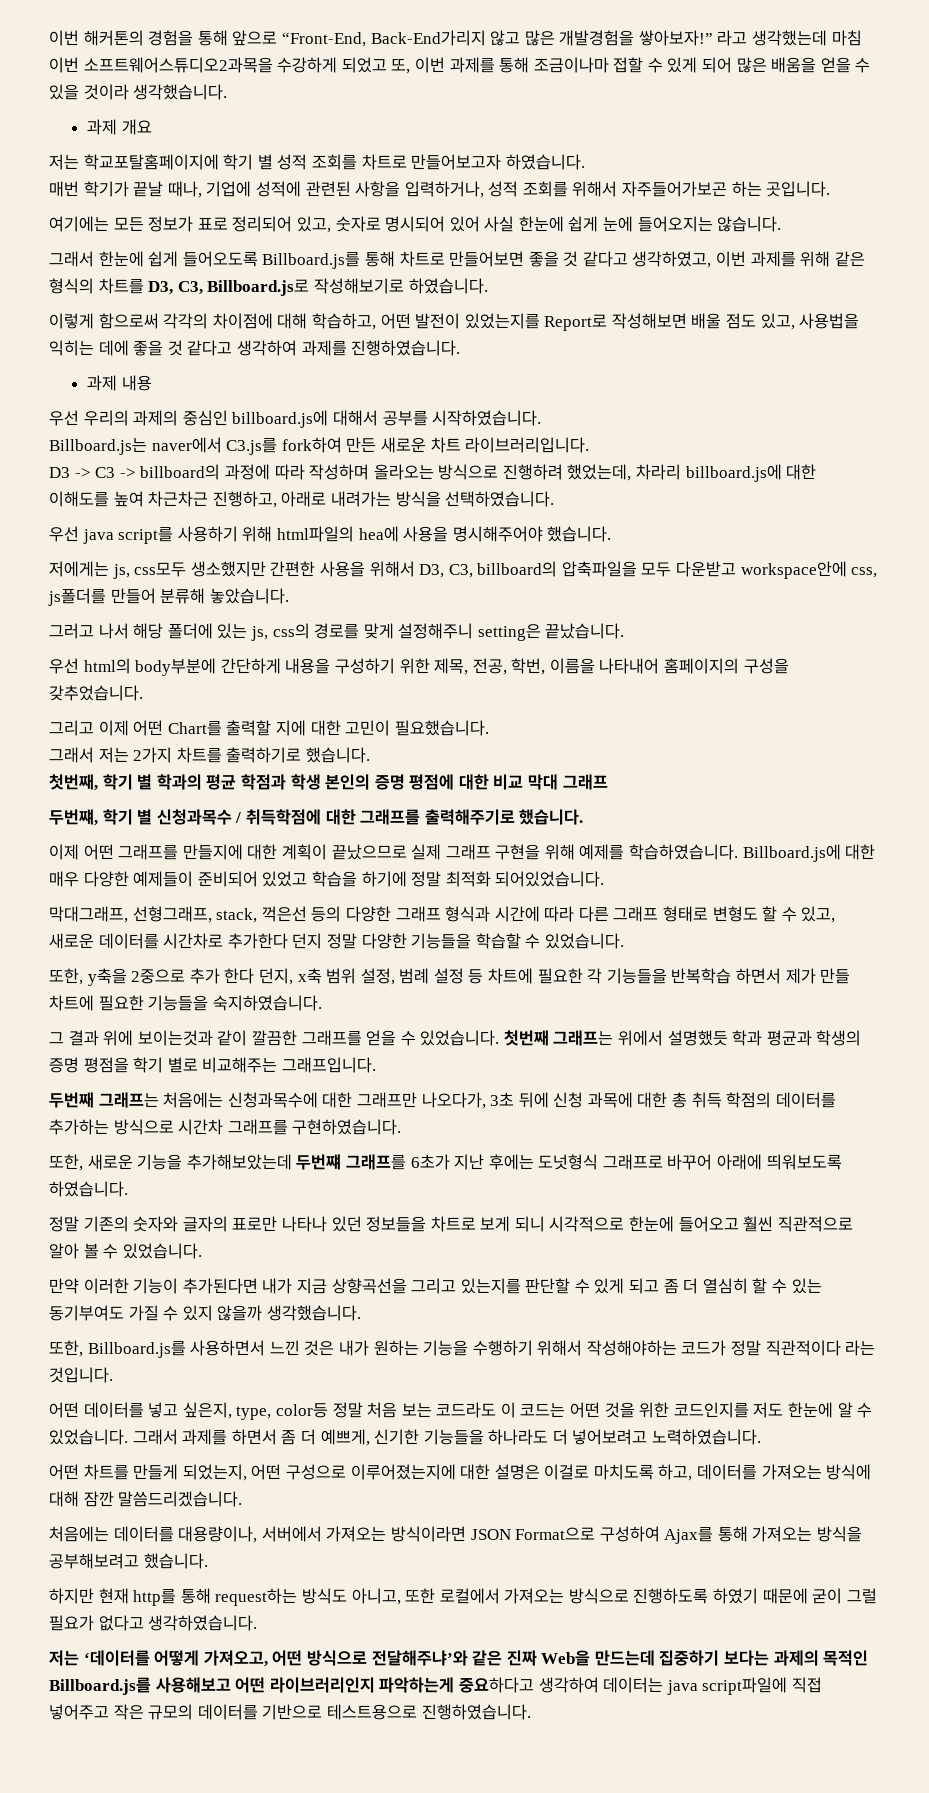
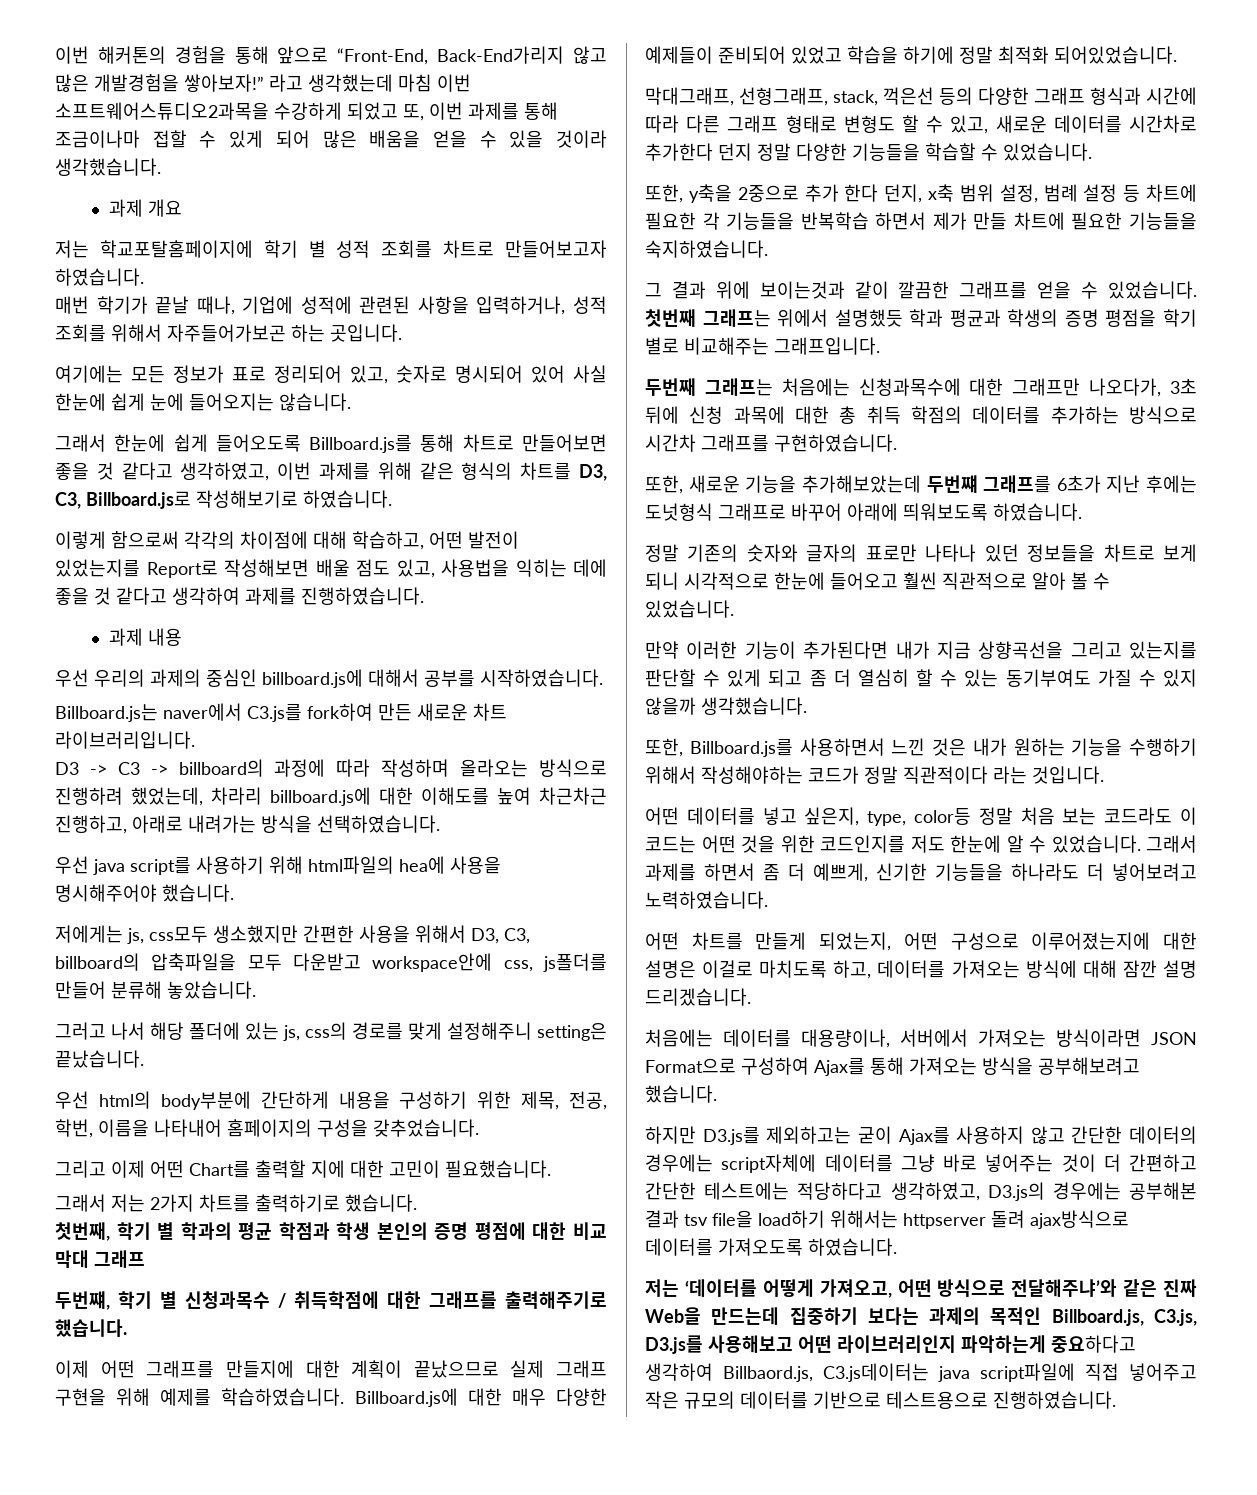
[118,1491,243,1507] 말씀드리겠습니다. -> [1163,960,1197,978] [645,988,751,1006] 설명 드리겠습니다.
[98,1588,877,1606] [49,1615,258,1631] 현재 http를 통해 request하는 방식도 아니고, 또한 로컬에서 가져오는 방식으로 진행하도록 하였기 때문에 굳이 그럴 필요가 없다고 생각하였습니다. -> [702,1126,1197,1145] [645,1154,1197,1173] [645,1182,1197,1201] [645,1210,1129,1229] [645,1238,897,1256] D3.js를 제외하고는 굳이 Ajax를 사용하지 않고 간단한 데이터의 경우에는 script자체에 데이터를 그냥 바로 넣어주는 것이 더 간편하고 간단한 테스트에는 적당하다고 생각하였고, D3.js의 경우에는 공부해본 결과 tsv file을 load하기 위해서는 httpserver 돌려 ajax방식으로 데이터를 가져오도록 하였습니다.
[49,1677,151,1695] Billboard.js를 -> [1051,1309,1197,1326] [645,1335,703,1354] Billboard.js, C3.js, D3.js를
[603,1677,664,1693] 데이터는 -> [723,1363,929,1382] Billbaord.js, C3.js데이터는

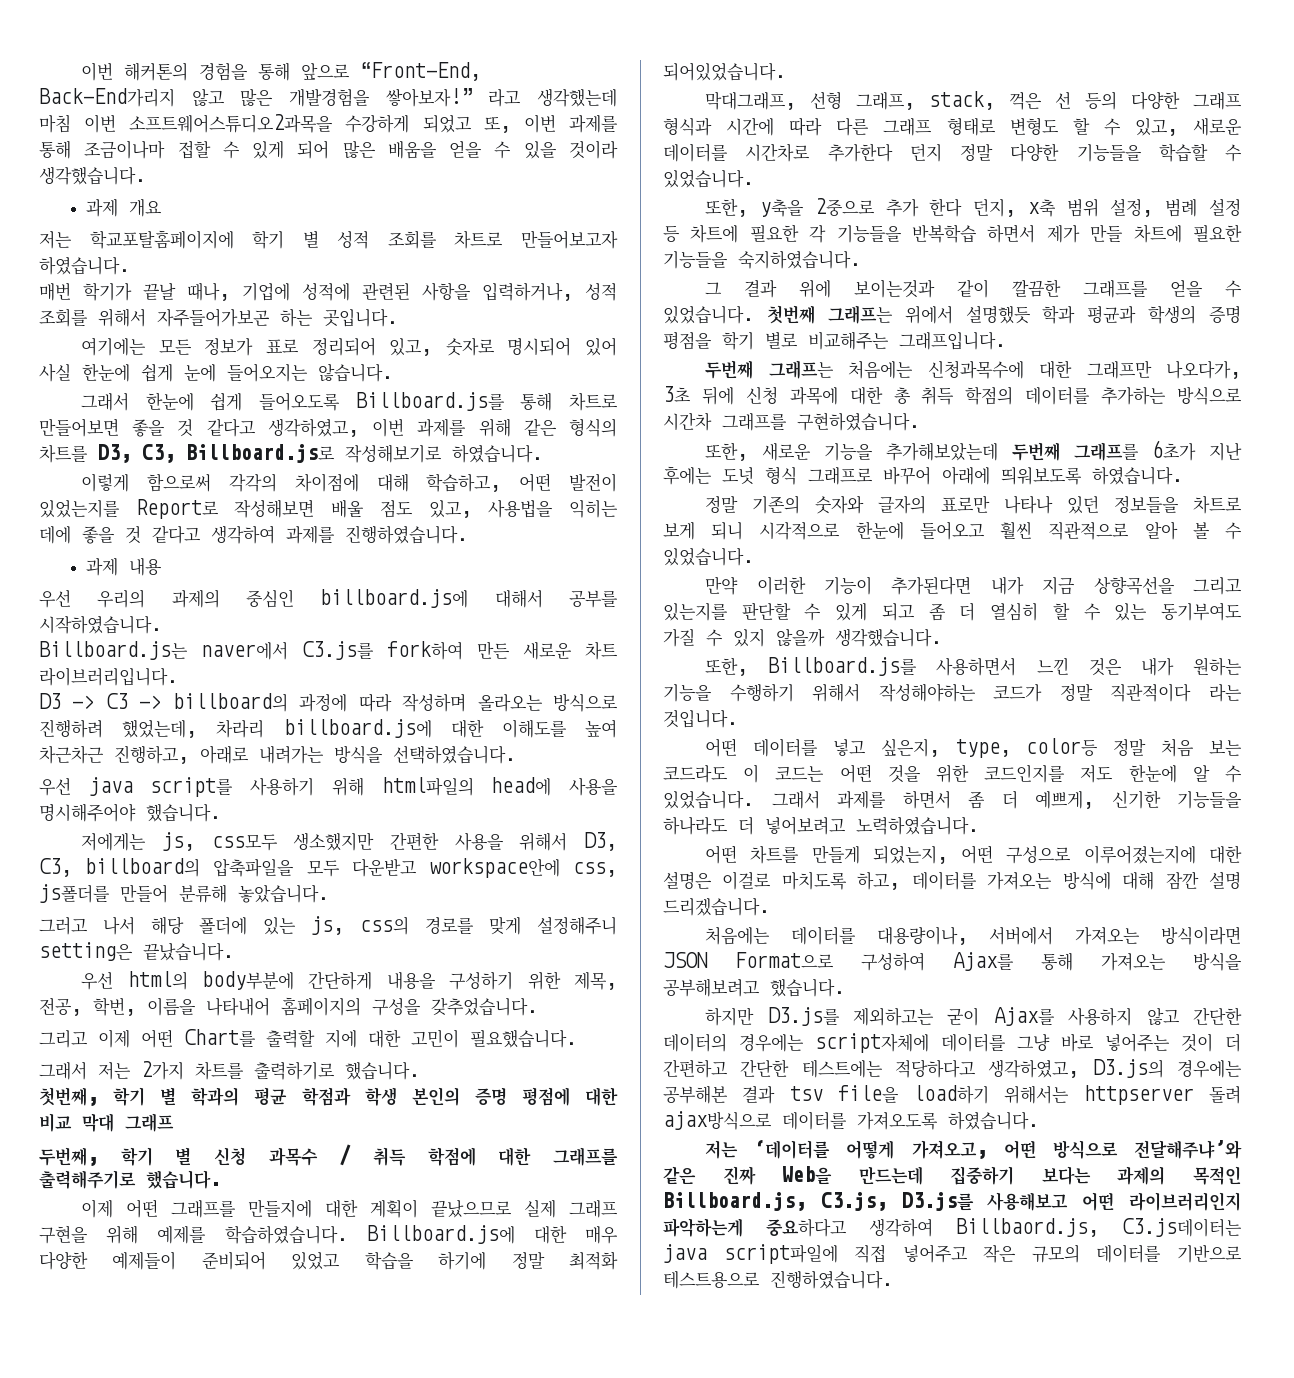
[399,856,445,874] hea에 -> [491,777,552,796] head에
[55,1291,379,1310] 두번쨰, 학기 별 신청과목수 / 취득학점에 -> [39,1144,476,1166] 두번째, 학기 별 신청 과목수 / 취득 학점에
[739,87,934,106] 선형그래프, stack, 꺽은선 -> [810,91,1072,110] 선형 그래프, stack, 꺽은 선
[926,475,978,493] 두번쨰 -> [1012,442,1061,461] 두번째
[645,503,713,521] 도넛형식 -> [722,466,797,485] 도넛 형식

